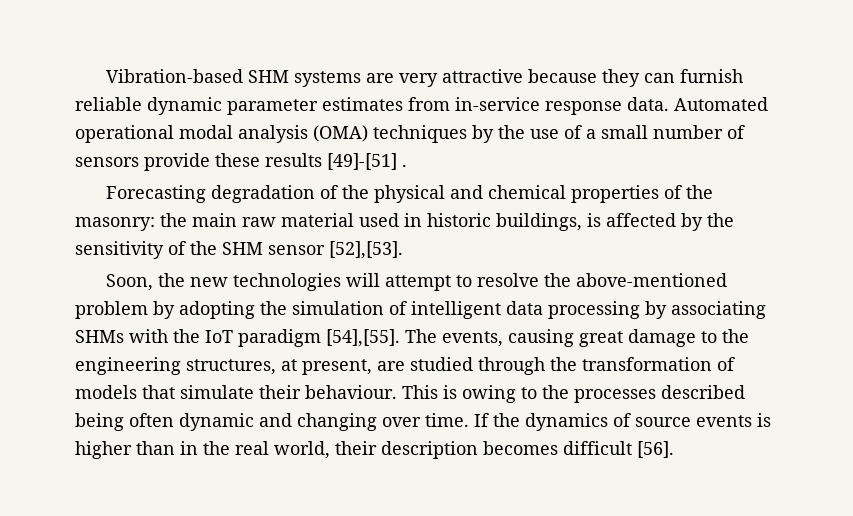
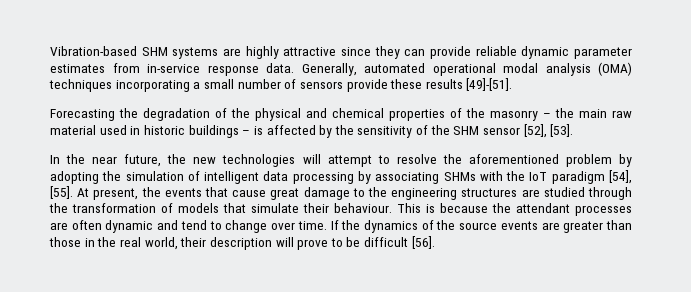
[398,69,597,87] very attractive because -> [245,46,371,59] highly attractive since
[679,69,743,83] furnish -> [430,46,472,59] provide
[674,97,768,111] Automated -> [301,63,425,76] Generally, automated
[472,125,582,143] by the use of -> [115,80,190,92] incorporating
[327,153,407,170] [49]-[51] . -> [466,78,513,91] [49]-[51].
(206, 194) none -> [119,108,138,118] the
[75,217,155,231] masonry: -> [490,110,551,121] masonry –
[496,213,582,231] buildings, -> [188,125,251,138] buildings –
[329,241,403,259] [105,274,153,291] [52],[53]. // Soon, -> [523,124,574,138] [50,154,162,167] [52], [53]. // In the near future,
[575,273,727,287] above-mentioned -> [468,154,559,164] aforementioned
[326,329,574,347] [54],[55]. The events, causing -> [608,170,632,184] [50,186,267,200] [54], [55]. At present, the events that cause
[186,359,372,375] structures, at present, -> [461,188,518,197] structures
[462,385,745,403] [75,413,377,431] owing to the processes described being often dynamic and changing -> [440,203,632,216] [50,220,268,233] because the attendant processes are often dynamic and tend to change
(631, 420) none -> [436,220,456,230] the
[757,413,771,427] [75,441,175,459] is higher than -> [541,220,632,233] [49,237,81,247] are greater than those
[483,441,558,455] becomes -> [275,237,361,250] will prove to be

